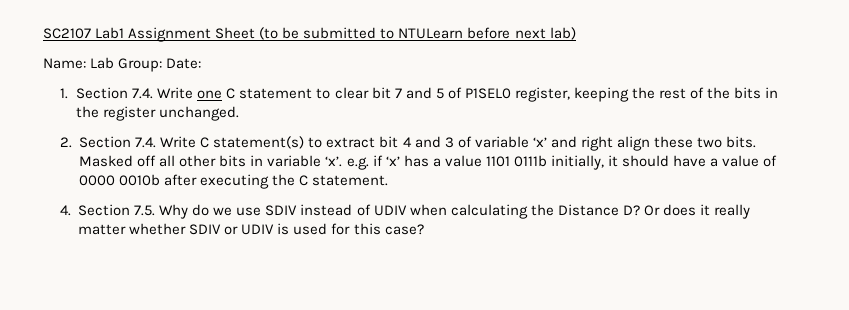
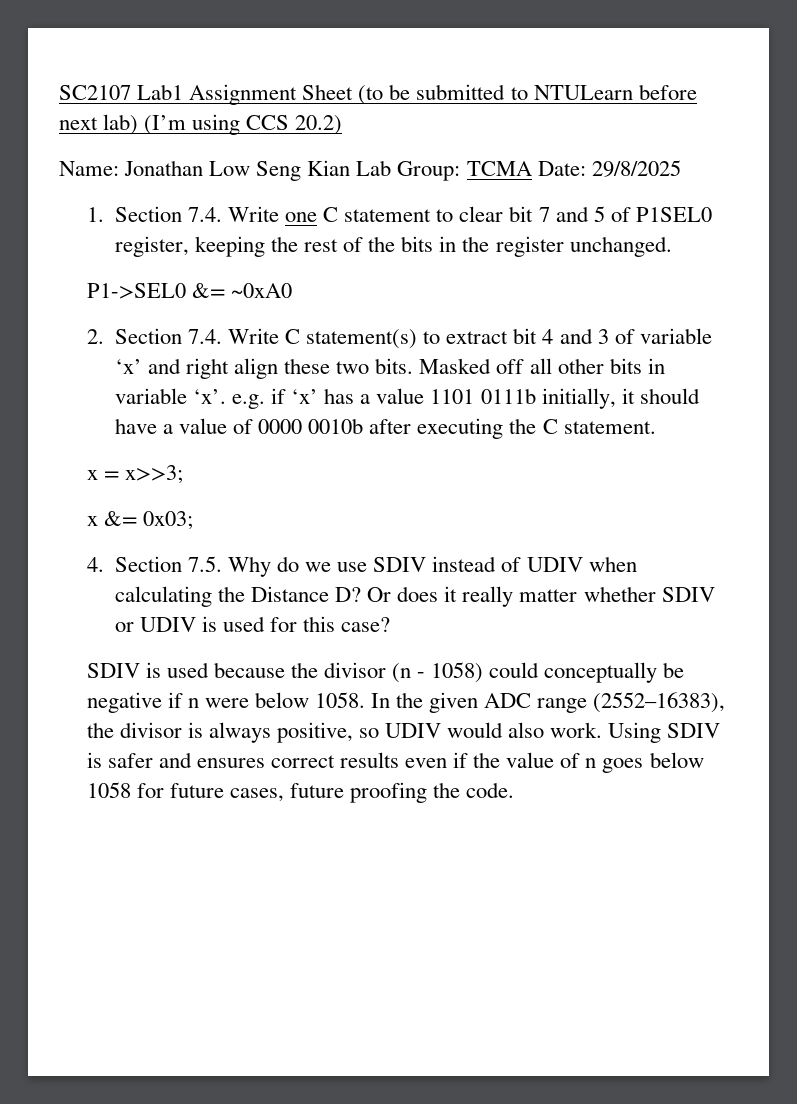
[43,58,86,69] // Name: -> [144,114,343,135] [59,160,351,181] (I’m using CCS 20.2) // Name: Jonathan Low Seng Kian
(163, 65) none -> [466,161,532,176] TCMA
(202, 63) none -> [591,160,681,177] 29/8/2025
(240, 113) none -> [86,283,292,299] // P1->SEL0 &= ~0xA0
(389, 180) none -> [86,465,183,484] [86,511,193,530] // x = x>>3; // x &= 0x03;
(424, 229) none -> [86,662,685,683] [86,692,726,713] [86,722,721,743] [86,752,704,773] [86,782,515,803] // SDIV is used because the divisor (n - 1058) could conceptually be negative if n were below 1058. In the given ADC range (2552–16383), the divisor is always positive, so UDIV would also work. Using SDIV is safer and ensures correct results even if the value of n goes below 1058 for future cases, future proofing the code.

